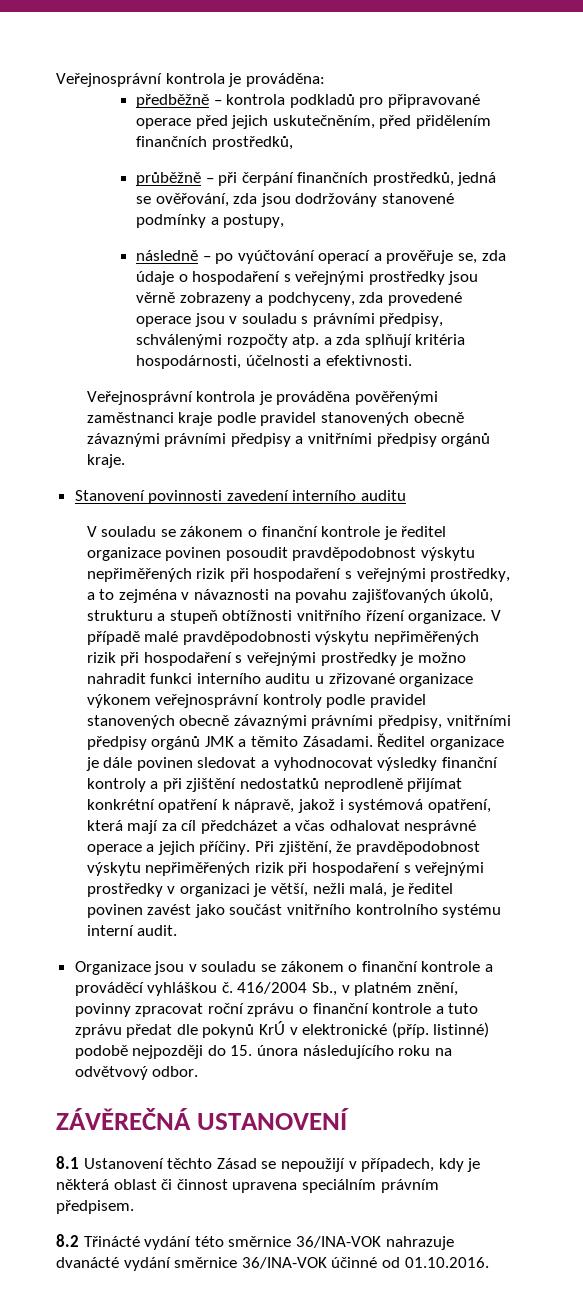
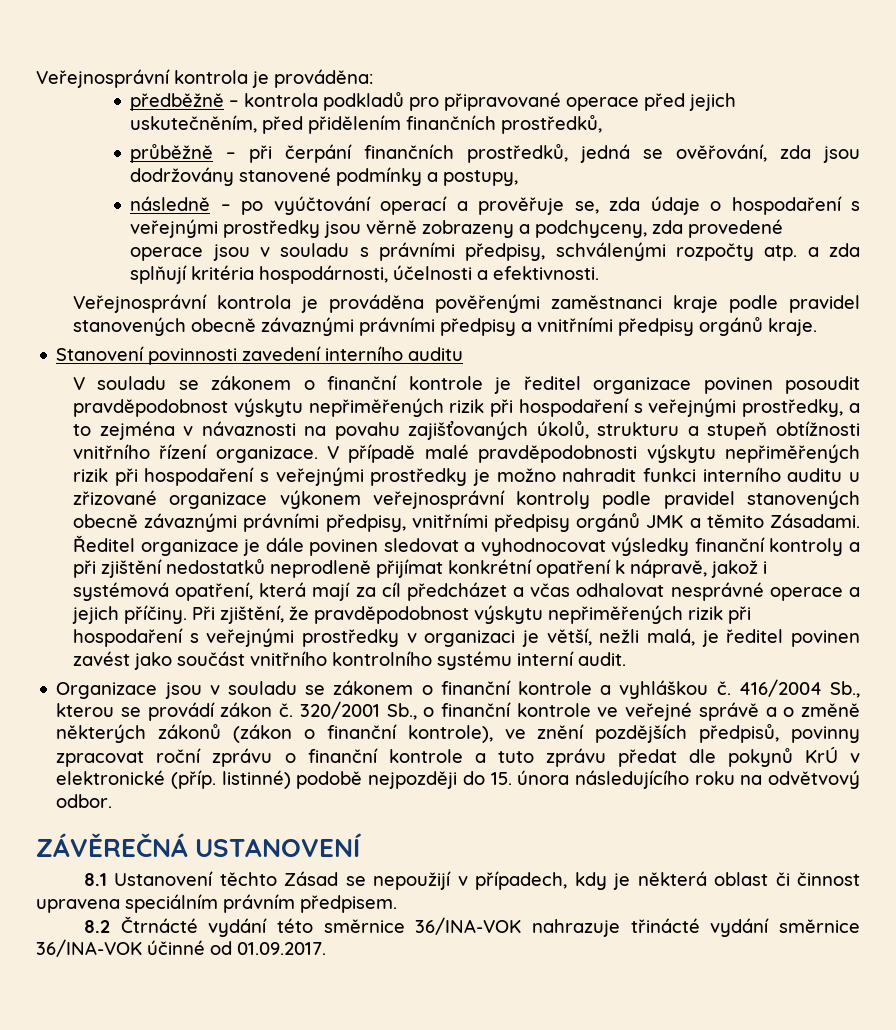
[74,982,144,996] prováděcí -> (612, 690) none
[341,982,458,996] v platném znění, -> [56,701,861,721] [56,724,780,743] kterou se provádí zákon č. 320/2001 Sb., o finanční kontrole ve veřejné správě a o změně některých zákonů (zákon o finanční kontrole), ve znění pozdějších předpisů,
[83,1236,140,1247] Třinácté -> [120,916,198,933] Čtrnácté
[56,1257,119,1268] dvanácté -> [630,918,700,933] třinácté
[404,1257,489,1268] 01.10.2016. -> [237,942,326,955] 01.09.2017.

